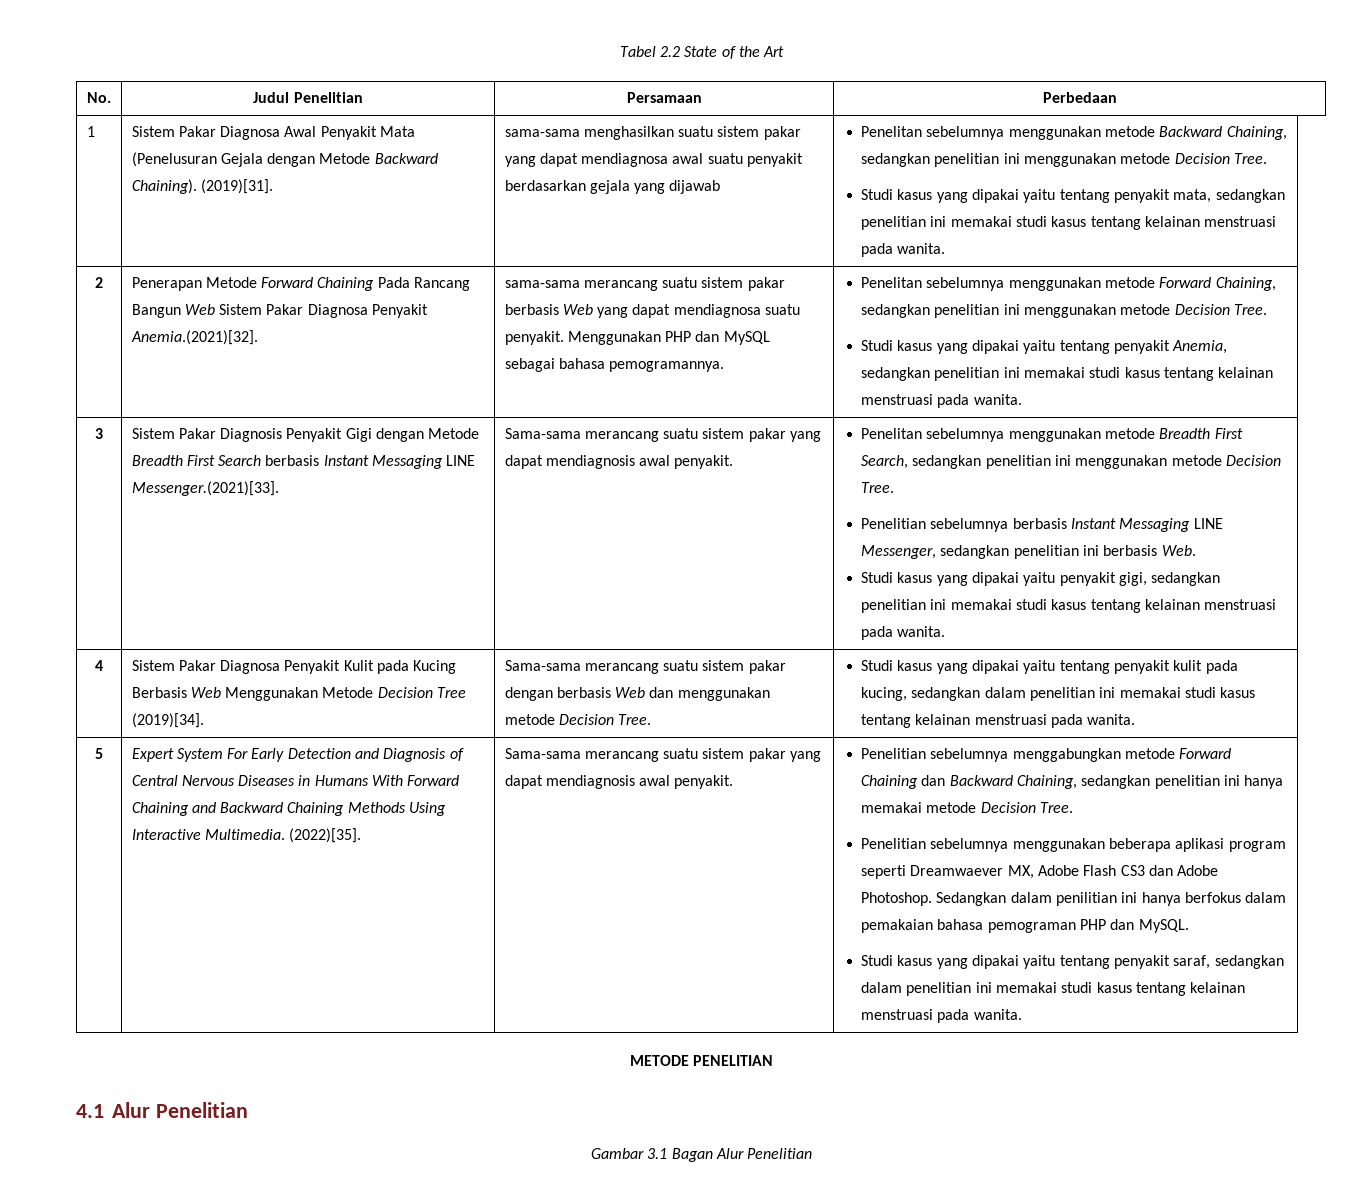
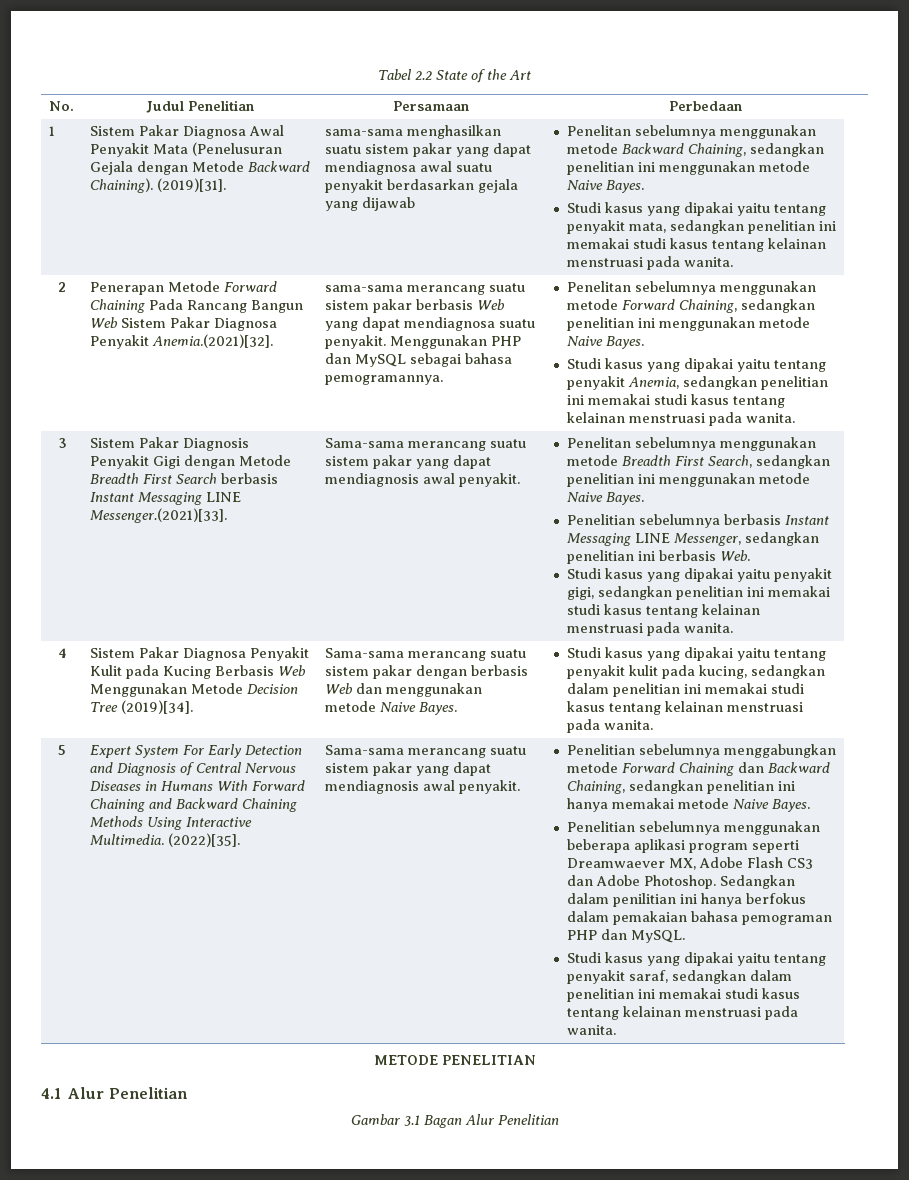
[1174,153,1268,164] Decision Tree. -> [566,180,644,193] Naive Bayes.
[1174,304,1268,315] Decision Tree. -> [566,336,644,349] Naive Bayes.
[1226,455,1282,466] [861,482,895,493] Decision Tree. -> [566,492,644,505] Naive Bayes.
[558,714,652,725] Decision Tree. -> [379,702,457,715] Naive Bayes.
[980,802,1074,813] Decision Tree. -> [732,799,810,812] Naive Bayes.

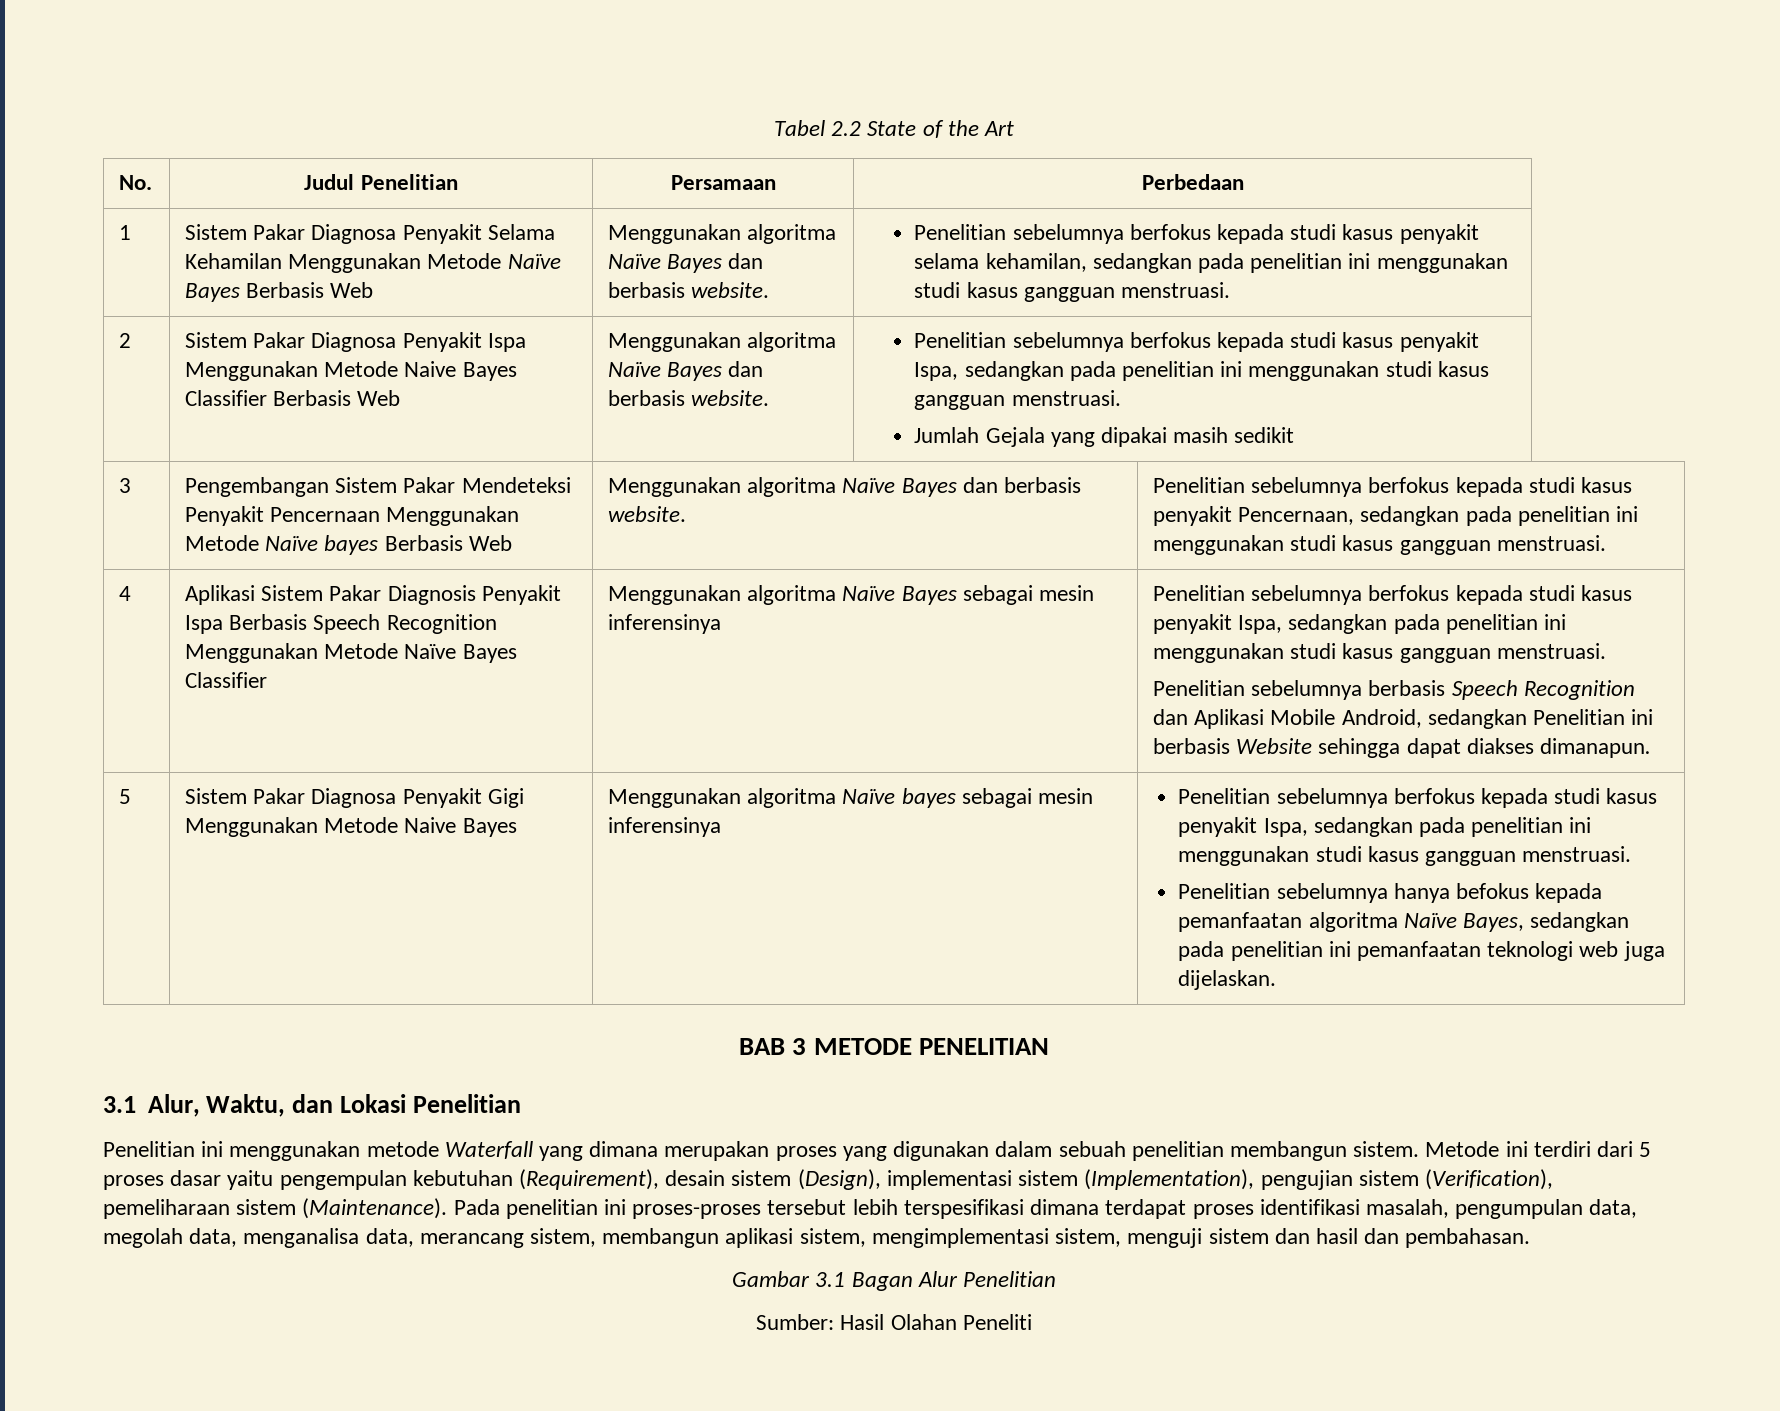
[248,125,284,136] [89,142,282,157] [89,161,310,175] [89,178,226,193] [324,125,501,139] [324,143,531,157] [324,161,492,175] [324,179,518,193] [324,197,415,211] [566,125,816,139] [566,143,824,157] [566,161,810,175] [566,180,644,193] [566,202,826,216] [566,220,836,234] [566,238,826,252] [566,256,733,270] [58,282,66,292] [89,281,277,295] [89,299,303,313] [89,317,277,331] [89,334,273,349] [324,283,525,295] [324,299,505,313] [324,317,535,331] [324,335,521,349] [324,353,512,367] [324,375,443,385] [566,281,816,295] [566,299,815,313] [566,317,810,331] [566,336,644,349] [566,358,826,372] [566,376,828,390] [566,394,785,408] [566,412,795,426] [57,438,67,448] [89,437,249,451] [89,455,291,469] [89,473,278,484] [89,492,241,505] [89,508,227,523] [324,438,526,451] [324,455,491,469] [324,473,520,487] [566,437,816,451] [566,455,830,469] [566,473,810,487] [566,492,644,505] [566,514,829,528] [566,532,819,546] [566,550,750,564] [566,568,832,582] [566,586,830,600] [566,604,760,618] [566,622,733,636] [58,648,66,658] [89,647,309,661] [89,665,306,679] [89,683,298,697] [89,700,193,714] [324,648,526,661] [324,665,528,679] [324,683,482,697] [324,701,457,715] [566,647,826,661] [566,665,825,679] [566,683,804,697] [566,701,803,715] [566,719,653,733] [58,745,66,755] [89,744,302,758] [89,762,296,776] [89,780,305,791] [89,798,297,812] [89,816,252,830] [89,833,240,847] [324,745,526,758] [324,762,491,776] [324,780,520,794] [566,744,836,758] [566,762,830,776] [566,780,795,794] [566,798,810,812] [566,821,820,835] [566,839,799,853] [566,857,813,870] [566,875,795,889] [566,893,806,907] [566,911,832,925] [566,929,685,943] [566,952,826,966] [566,970,792,984] [566,988,800,1002] [566,1006,798,1020] [566,1025,616,1035] [373,1055,536,1065] [41,1087,188,1099] Awal Penyakit Mata (Penelusuran Gejala dengan Metode Backward Chaining). (2019)[31]. | sama-sama menghasilkan suatu sistem pakar yang dapat mendiagnosa awal suatu penyakit berdasarkan gejala yang dijawab | Penelitan sebelumnya menggunakan metode Backward Chaining, sedangkan penelitian ini menggunakan metode Naive Bayes. // Studi kasus yang dipakai yaitu tentang penyakit mata, sedangkan penelitian ini memakai studi kasus tentang kelainan menstruasi pada wanita. // 2 | Penerapan Metode Forward Chaining Pada Rancang Bangun Web Sistem Pakar Diagnosa Penyakit Anemia.(2021)[32]. | sama-sama merancang suatu sistem pakar berbasis Web yang dapat mendiagnosa suatu penyakit. Menggunakan PHP dan MySQL sebagai bahasa pemogramannya. | Penelitan sebelumnya menggunakan metode Forward Chaining, sedangkan penelitian ini menggunakan metode Naive Bayes. // Studi kasus yang dipakai yaitu tentang penyakit Anemia, sedangkan penelitian ini memakai studi kasus tentang kelainan menstruasi pada wanita. // 3 | Sistem Pakar Diagnosis Penyakit Gigi dengan Metode Breadth First Search berbasis Instant Messaging LINE Messenger.(2021)[33]. | Sama-sama merancang suatu sistem pakar yang dapat mendiagnosis awal penyakit. | Penelitan sebelumnya menggunakan metode Breadth First Search, sedangkan penelitian ini menggunakan metode Naive Bayes. // Penelitian sebelumnya berbasis Instant Messaging LINE Messenger, sedangkan penelitian ini berbasis Web. // Studi kasus yang dipakai yaitu penyakit gigi, sedangkan penelitian ini memakai studi kasus tentang kelainan menstruasi pada wanita. // 4 | Sistem Pakar Diagnosa Penyakit Kulit pada Kucing Berbasis Web Menggunakan Metode Decision Tree (2019)[34]. | Sama-sama merancang suatu sistem pakar dengan berbasis Web dan menggunakan metode Naive Bayes. | Studi kasus yang dipakai yaitu tentang penyakit kulit pada kucing, sedangkan dalam penelitian ini memakai studi kasus tentang kelainan menstruasi pada wanita. // 5 | Expert System For Early Detection and Diagnosis of Central Nervous Diseases in Humans With Forward Chaining and Backward Chaining Methods Using Interactive Multimedia. (2022)[35]. | Sama-sama merancang suatu sistem pakar yang dapat mendiagnosis awal penyakit. | Penelitian sebelumnya menggabungkan metode Forward Chaining dan Backward Chaining, sedangkan penelitian ini hanya memakai metode Naive Bayes. // Penelitian sebelumnya menggunakan beberapa aplikasi program seperti Dreamwaever MX, Adobe Flash CS3 dan Adobe Photoshop. Sedangkan dalam penilitian ini hanya berfokus dalam pemakaian bahasa pemograman PHP dan MySQL. // Studi kasus yang dipakai yaitu tentang penyakit saraf, sedangkan dalam penelitian ini memakai studi kasus tentang kelainan menstruasi pada wanita. // METODE PENELITIAN // 4.1 Alur Penelitian -> [402,224,555,244] [185,253,561,273] [185,282,374,302] [608,224,837,244] [608,253,764,273] [608,282,770,298] [914,224,1479,244] [914,253,1508,273] [914,282,1231,302] [119,333,132,348] [185,332,526,352] [185,361,517,381] [185,390,401,406] [608,332,837,352] [608,361,764,381] [608,390,770,406] [914,332,1479,352] [914,361,1489,381] [914,390,1121,410] [914,427,1295,447] [119,478,132,493] [185,477,571,497] [185,506,520,526] [185,535,512,555] [608,477,1082,497] [608,506,687,522] [1153,477,1633,497] [1153,506,1639,526] [1153,535,1606,555] [119,586,132,601] [185,585,561,605] [185,614,497,634] [185,643,517,663] [185,672,268,688] [608,585,1095,605] [608,614,722,634] [1153,585,1633,605] [1153,614,1567,634] [1153,643,1606,663] [1153,680,1635,700] [1153,709,1654,729] [1153,738,1652,758] [119,789,132,804] [185,788,524,808] [185,817,517,837] [608,788,1094,808] [608,817,722,837] [1178,788,1658,808] [1178,817,1592,837] [1178,846,1632,866] [1178,883,1603,903] [1178,912,1630,932] [1178,941,1665,961] [1178,970,1277,990] [739,1038,1049,1055] [103,1094,522,1117] [103,1141,1652,1161] [103,1169,1553,1190] [103,1198,1638,1219] [103,1228,1531,1248] Penyakit Selama Kehamilan Menggunakan Metode Naïve Bayes Berbasis Web | Menggunakan algoritma Naïve Bayes dan berbasis website. | Penelitian sebelumnya berfokus kepada studi kasus penyakit selama kehamilan, sedangkan pada penelitian ini menggunakan studi kasus gangguan menstruasi. // 2 | Sistem Pakar Diagnosa Penyakit Ispa Menggunakan Metode Naive Bayes Classifier Berbasis Web | Menggunakan algoritma Naïve Bayes dan berbasis website. | Penelitian sebelumnya berfokus kepada studi kasus penyakit Ispa, sedangkan pada penelitian ini menggunakan studi kasus gangguan menstruasi. // Jumlah Gejala yang dipakai masih sedikit // 3 | Pengembangan Sistem Pakar Mendeteksi Penyakit Pencernaan Menggunakan Metode Naïve bayes Berbasis Web | Menggunakan algoritma Naïve Bayes dan berbasis website. | Penelitian sebelumnya berfokus kepada studi kasus penyakit Pencernaan, sedangkan pada penelitian ini menggunakan studi kasus gangguan menstruasi. // 4 | Aplikasi Sistem Pakar Diagnosis Penyakit Ispa Berbasis Speech Recognition Menggunakan Metode Naïve Bayes Classifier | Menggunakan algoritma Naïve Bayes sebagai mesin inferensinya | Penelitian sebelumnya berfokus kepada studi kasus penyakit Ispa, sedangkan pada penelitian ini menggunakan studi kasus gangguan menstruasi. // Penelitian sebelumnya berbasis Speech Recognition dan Aplikasi Mobile Android, sedangkan Penelitian ini berbasis Website sehingga dapat diakses dimanapun. // 5 | Sistem Pakar Diagnosa Penyakit Gigi Menggunakan Metode Naive Bayes | Menggunakan algoritma Naïve bayes sebagai mesin inferensinya | Penelitian sebelumnya berfokus kepada studi kasus penyakit Ispa, sedangkan pada penelitian ini menggunakan studi kasus gangguan menstruasi. // Penelitian sebelumnya hanya befokus kepada pemanfaatan algoritma Naïve Bayes, sedangkan pada penelitian ini pemanfaatan teknologi web juga dijelaskan. // BAB 3 METODE PENELITIAN // 3.1 Alur, Waktu, dan Lokasi Penelitian // Penelitian ini menggunakan metode Waterfall yang dimana merupakan proses yang digunakan dalam sebuah penelitian membangun sistem. Metode ini terdiri dari 5 proses dasar yaitu pengempulan kebutuhan (Requirement), desain sistem (Design), implementasi sistem (Implementation), pengujian sistem (Verification), pemeliharaan sistem (Maintenance). Pada penelitian ini proses-proses tersebut lebih terspesifikasi dimana terdapat proses identifikasi masalah, pengumpulan data, megolah data, menganalisa data, merancang sistem, membangun aplikasi sistem, mengimplementasi sistem, menguji sistem dan hasil dan pembahasan.
(559, 1119) none -> [756,1314,1032,1330] // Sumber: Hasil Olahan Peneliti

